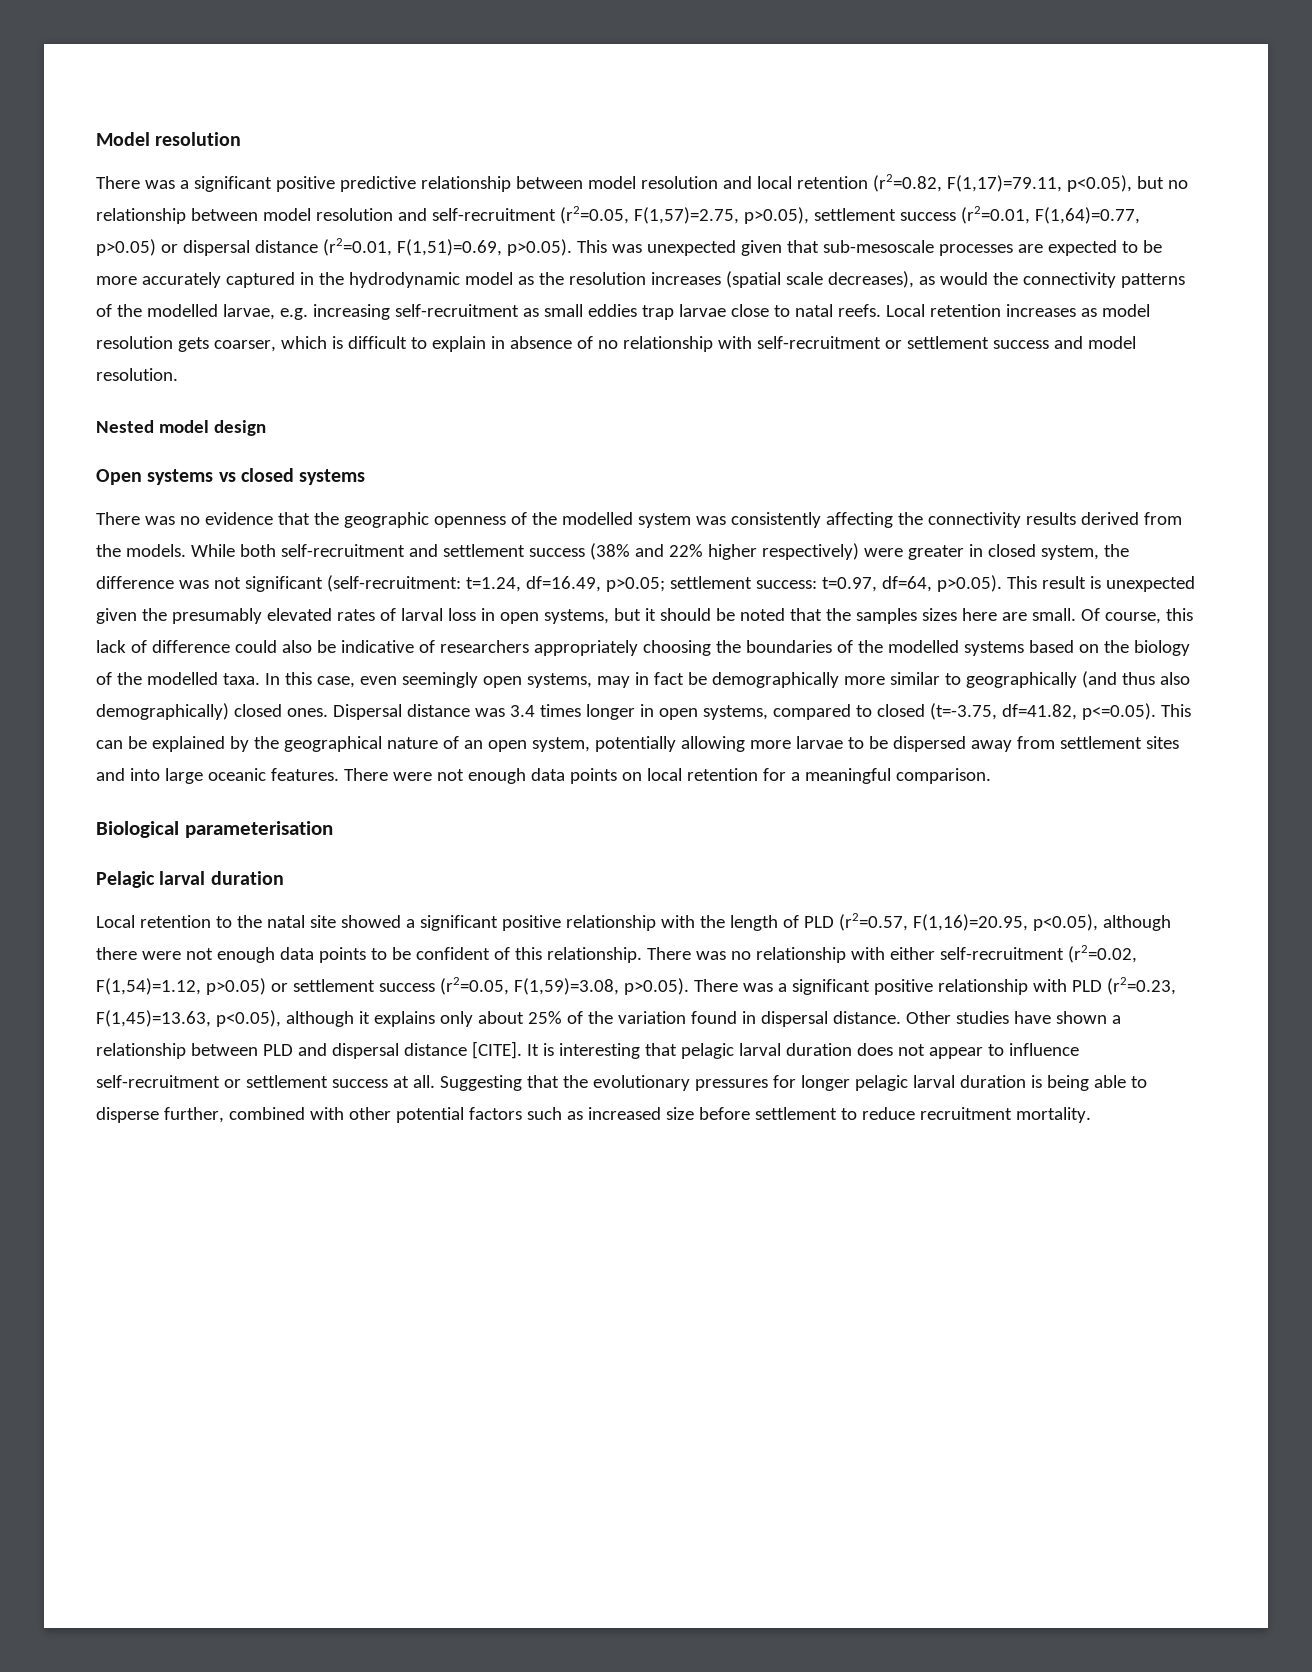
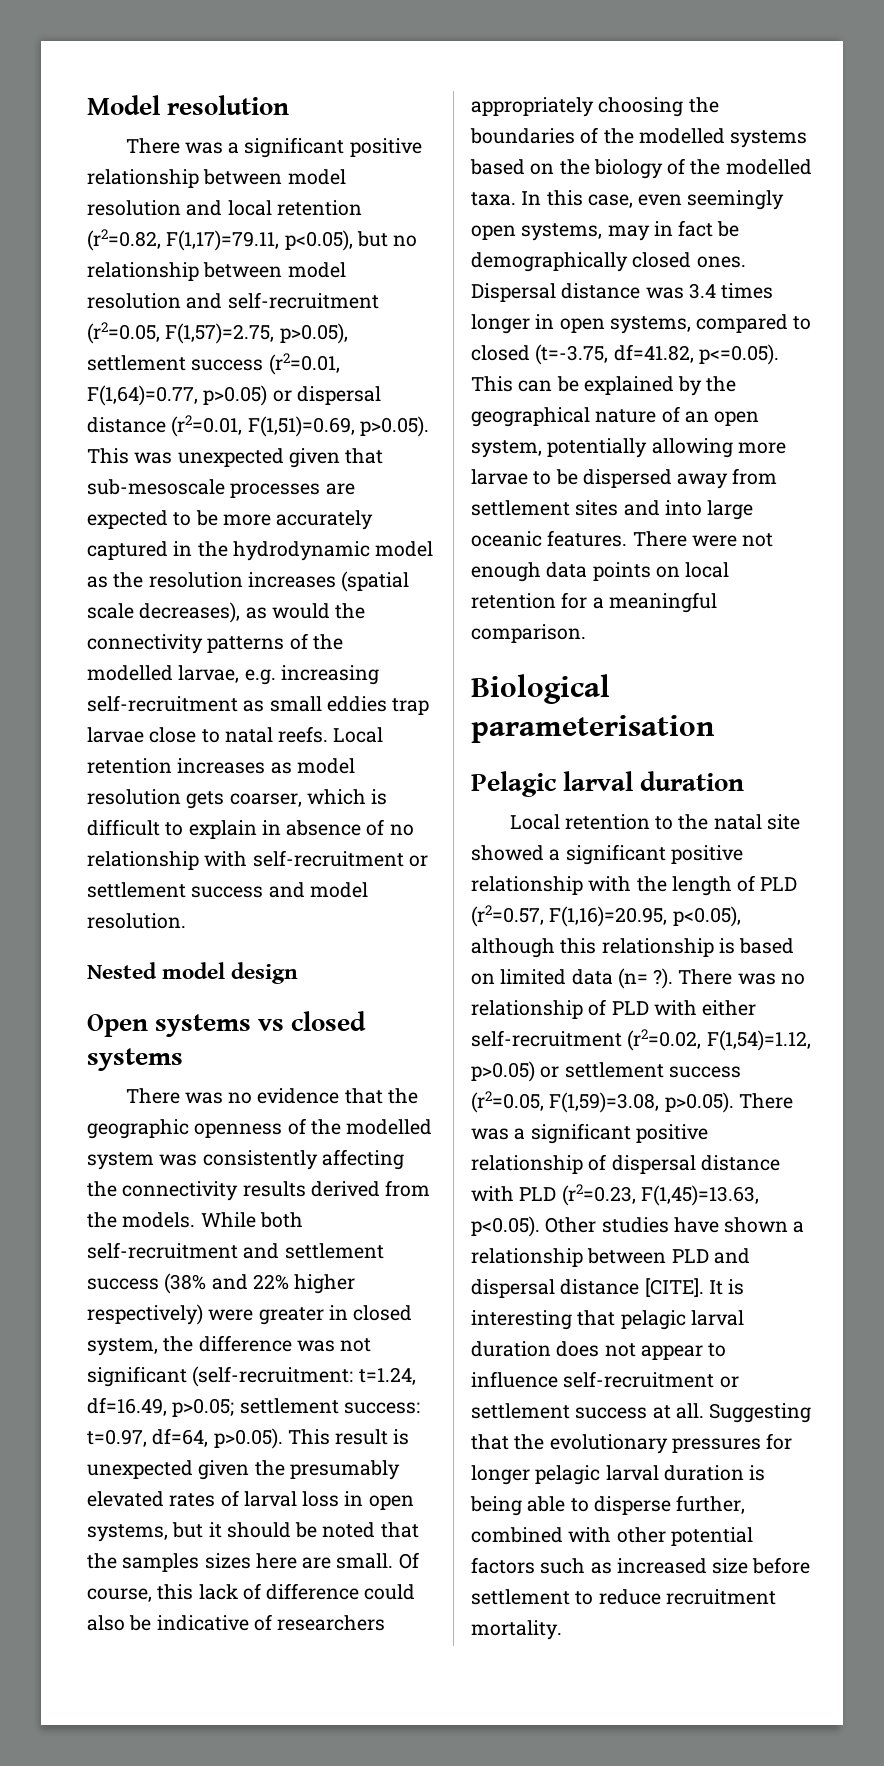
[339,176,416,192] predictive -> (422, 147) none
[843,671,1190,688] [96,703,229,720] more similar to geographically (and thus also demographically) -> (628, 262) none
[96,947,642,963] there were not enough data points to be confident of this relationship. -> [560,938,795,957] [471,968,674,989] this relationship is based on limited data (n= ?).
(846, 955) none -> [588,999,649,1016] of PLD
(1028, 987) none -> [588,1154,780,1174] of dispersal distance
[215,1010,901,1027] p<0.05), although it explains only about 25% of the variation found in dispersal distance. -> [471,1216,540,1237] p<0.05).

